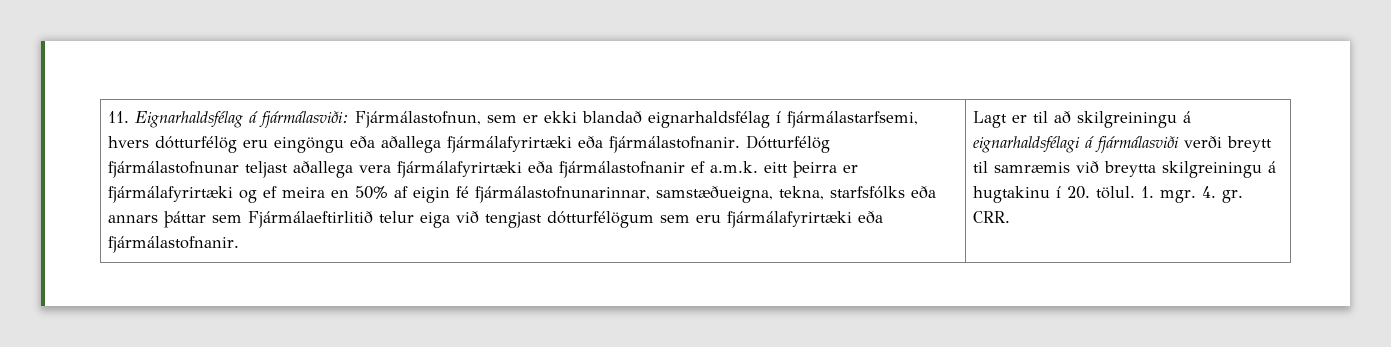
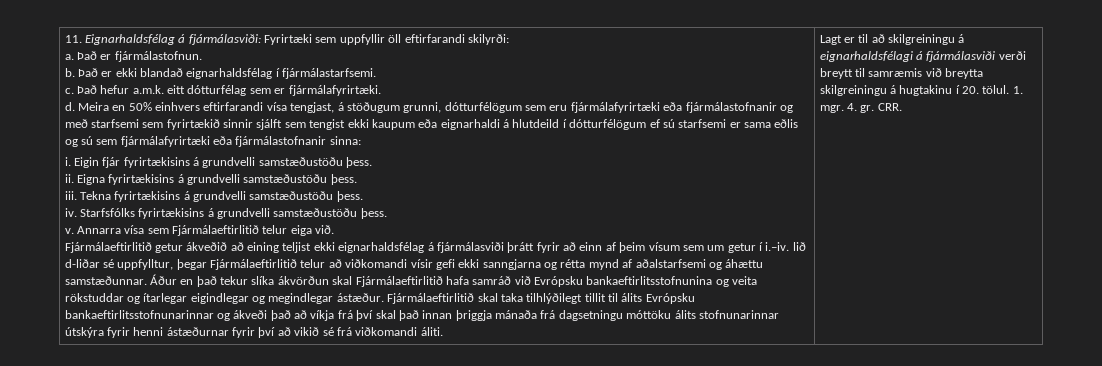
[354,111,517,128] Fjármálastofnun, sem -> [264,34,509,45] [64,51,202,62] [64,68,98,77] Fyrirtæki sem uppfyllir öll eftirfarandi skilyrði: // a. Það er fjármálastofnun. // b. Það
[786,111,918,128] [107,135,830,153] [107,161,858,178] [107,186,936,203] [107,211,542,228] fjármálastarfsemi, hvers dótturfélög eru eingöngu eða aðallega fjármálafyrirtæki eða fjármálastofnanir. Dótturfélög fjármálastofnunar teljast aðallega vera fjármálafyrirtæki eða fjármálastofnanir ef a.m.k. eitt þeirra er fjármálafyrirtæki og ef meira en 50% af eigin fé fjármálastofnunarinnar, samstæðueigna, tekna, starfsfólks eða annars þáttar sem Fjármálaeftirlitið telur eiga við tengjast -> [282,68,377,79] [64,85,381,96] [64,102,442,113] fjármálastarfsemi. // c. Það hefur a.m.k. eitt dótturfélag sem er fjármálafyrirtæki. // d. Meira en 50% einhvers eftirfarandi vísa tengjast, á stöðugum grunni,
[107,236,239,253] fjármálastofnanir. -> [685,102,793,113] [64,119,799,130] [64,136,361,147] [64,157,373,168] [64,174,357,185] [64,191,363,202] [64,208,387,219] [64,225,335,236] [64,242,806,253] [64,259,764,270] [64,274,758,287] [64,293,695,304] [64,310,779,321] [64,327,443,338] fjármálastofnanir og með starfsemi sem fyrirtækið sinnir sjálft sem tengist ekki kaupum eða eignarhaldi á hlutdeild í dótturfélögum ef sú starfsemi er sama eðlis og sú sem fjármálafyrirtæki eða fjármálastofnanir sinna: // i. Eigin fjár fyrirtækisins á grundvelli samstæðustöðu þess. // ii. Eigna fyrirtækisins á grundvelli samstæðustöðu þess. // iii. Tekna fyrirtækisins á grundvelli samstæðustöðu þess. // iv. Starfsfólks fyrirtækisins á grundvelli samstæðustöðu þess. // v. Annarra vísa sem Fjármálaeftirlitið telur eiga við. // Fjármálaeftirlitið getur ákveðið að eining teljist ekki eignarhaldsfélag á fjármálasviði þrátt fyrir að einn af þeim vísum sem um getur í i.–iv. lið d-liðar sé uppfylltur, þegar Fjármálaeftirlitið telur að viðkomandi vísir gefi ekki sanngjarna og rétta mynd af aðalstarfsemi og áhættu samstæðunnar. Áður en það tekur slíka ákvörðun skal Fjármálaeftirlitið hafa samráð við Evrópsku bankaeftirlitsstofnunina og veita rökstuddar og ítarlegar eigindlegar og megindlegar ástæður. Fjármálaeftirlitið skal taka tilhlýðilegt tillit til álits Evrópsku bankaeftirlitsstofnunarinnar og ákveði það að víkja frá því skal það innan þriggja mánaða frá dagsetningu móttöku álits stofnunarinnar útskýra fyrir henni ástæðurnar fyrir því að vikið sé frá viðkomandi áliti.

